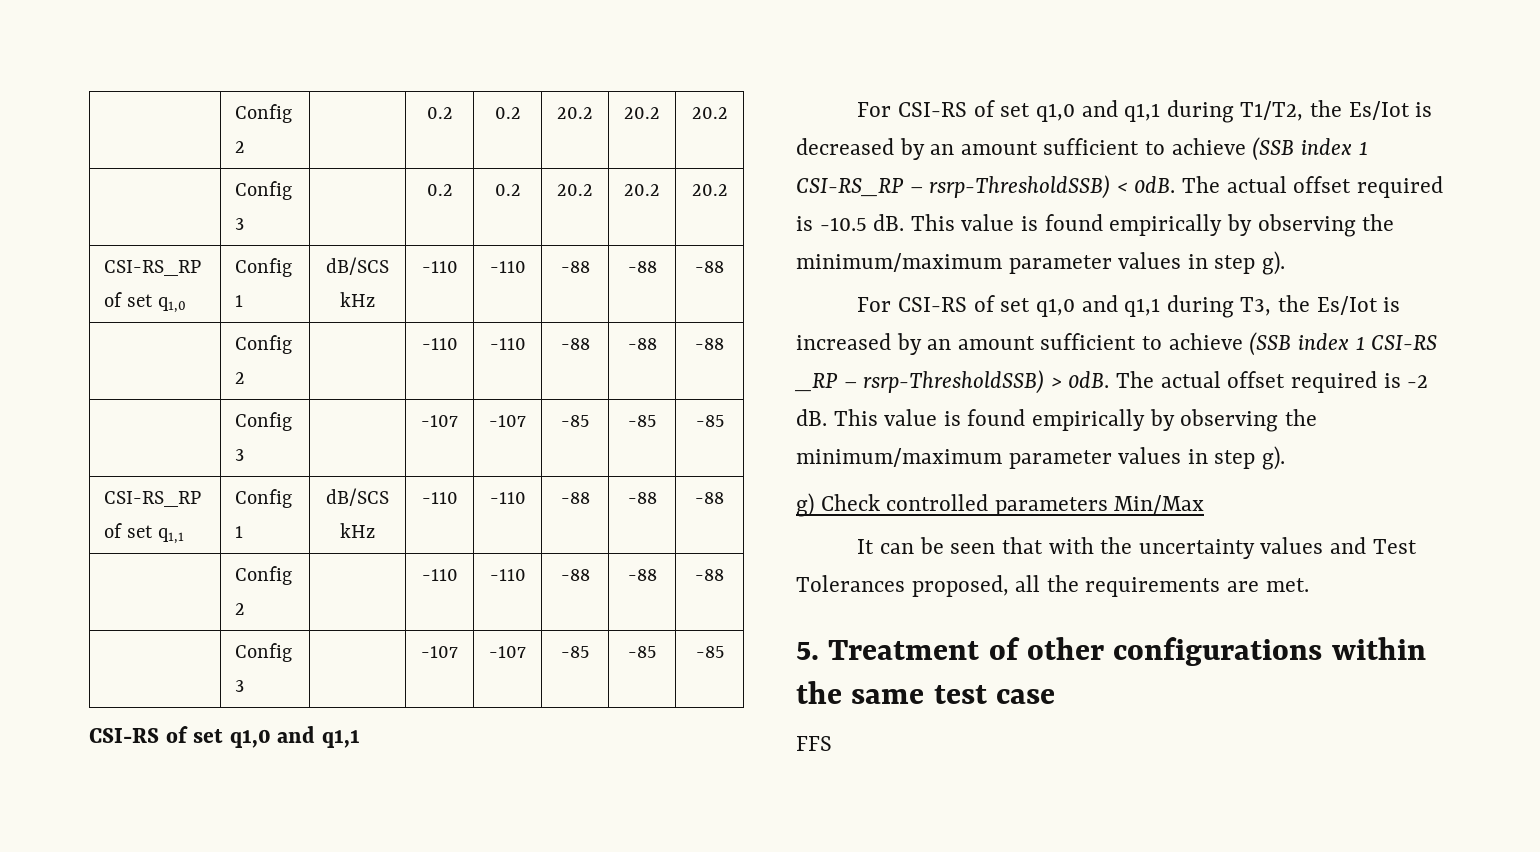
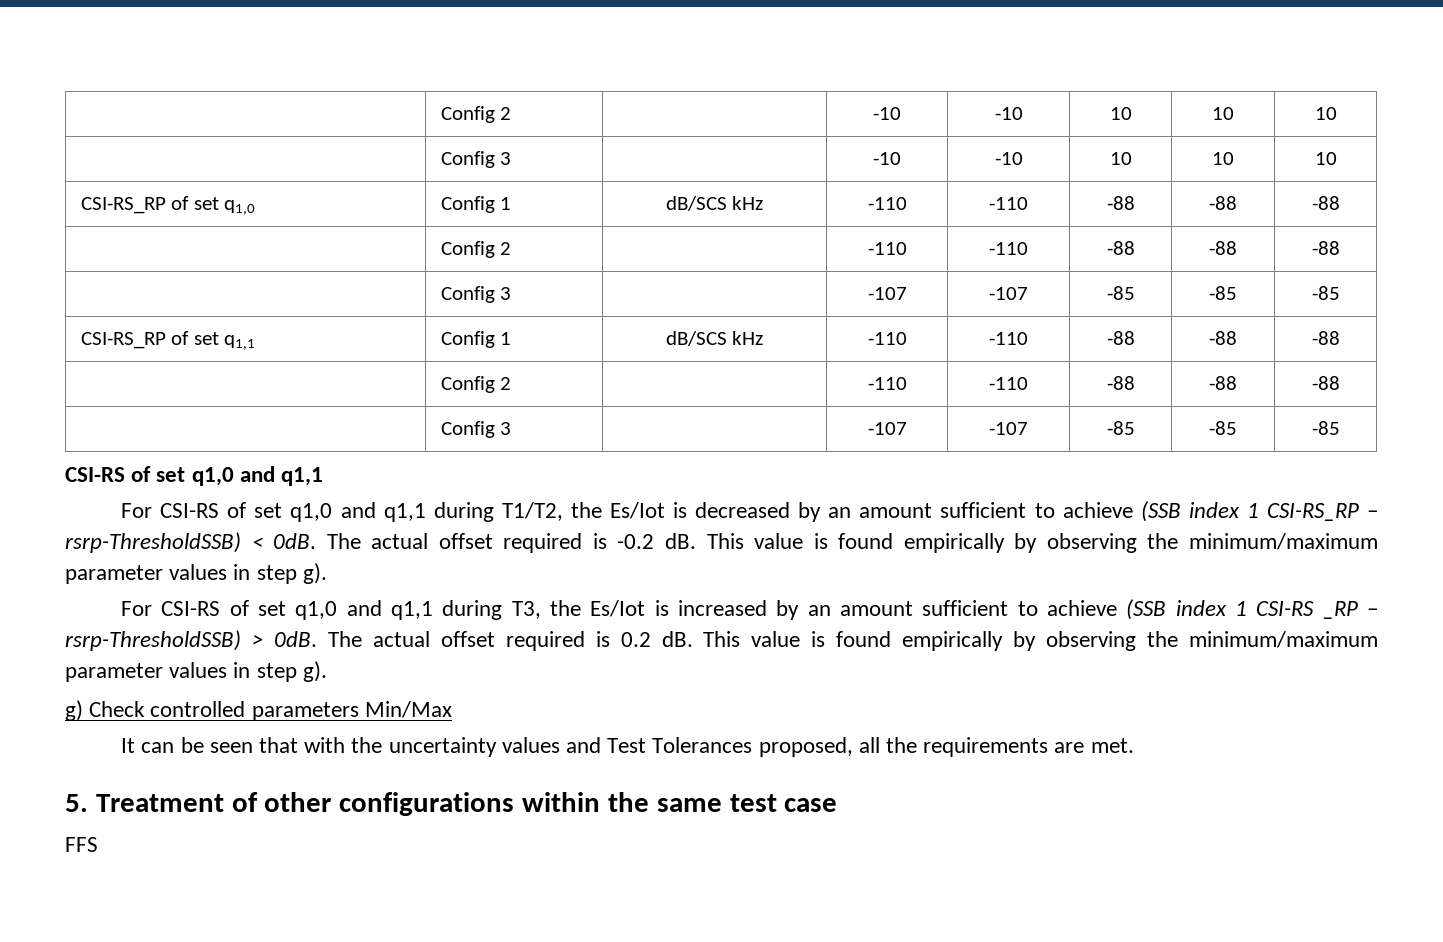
[235,104,293,123] [235,141,246,153] [426,107,453,119] [494,107,521,119] [557,107,593,119] [624,107,660,119] [691,107,728,119] [235,181,293,200] [235,218,245,230] [426,184,453,196] [494,184,521,196] [557,184,593,196] [624,184,660,196] [691,184,728,196] | Config 2 | | 0.2 | 0.2 | 20.2 | 20.2 | 20.2 // | Config 3 | | 0.2 | 0.2 | 20.2 | 20.2 | 20.2 -> [440,106,512,123] [873,107,901,120] [994,107,1023,120] [1109,107,1132,120] [1212,107,1234,120] [1314,107,1337,120] [440,151,512,168] [873,152,901,165] [994,152,1023,165] [1109,152,1132,165] [1212,152,1234,165] [1314,152,1337,165] | Config 2 | | -10 | -10 | 10 | 10 | 10 // | Config 3 | | -10 | -10 | 10 | 10 | 10
[819,217,867,231] -10.5 -> [617,534,655,549] -0.2
[1407,375,1429,388] -2 -> [620,632,651,647] 0.2

